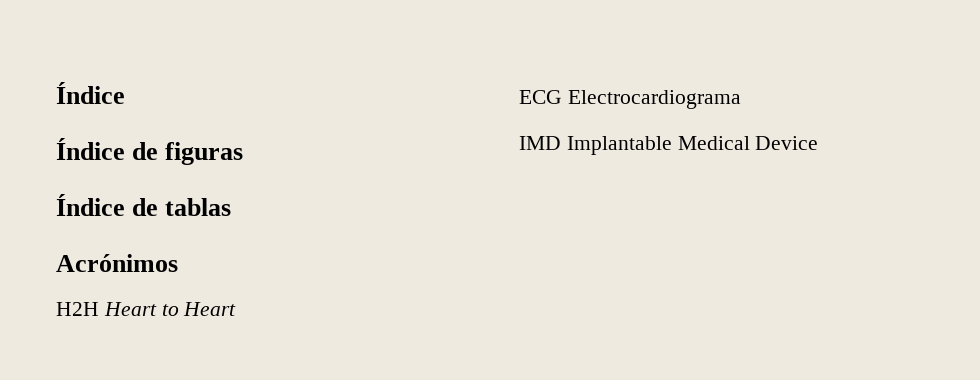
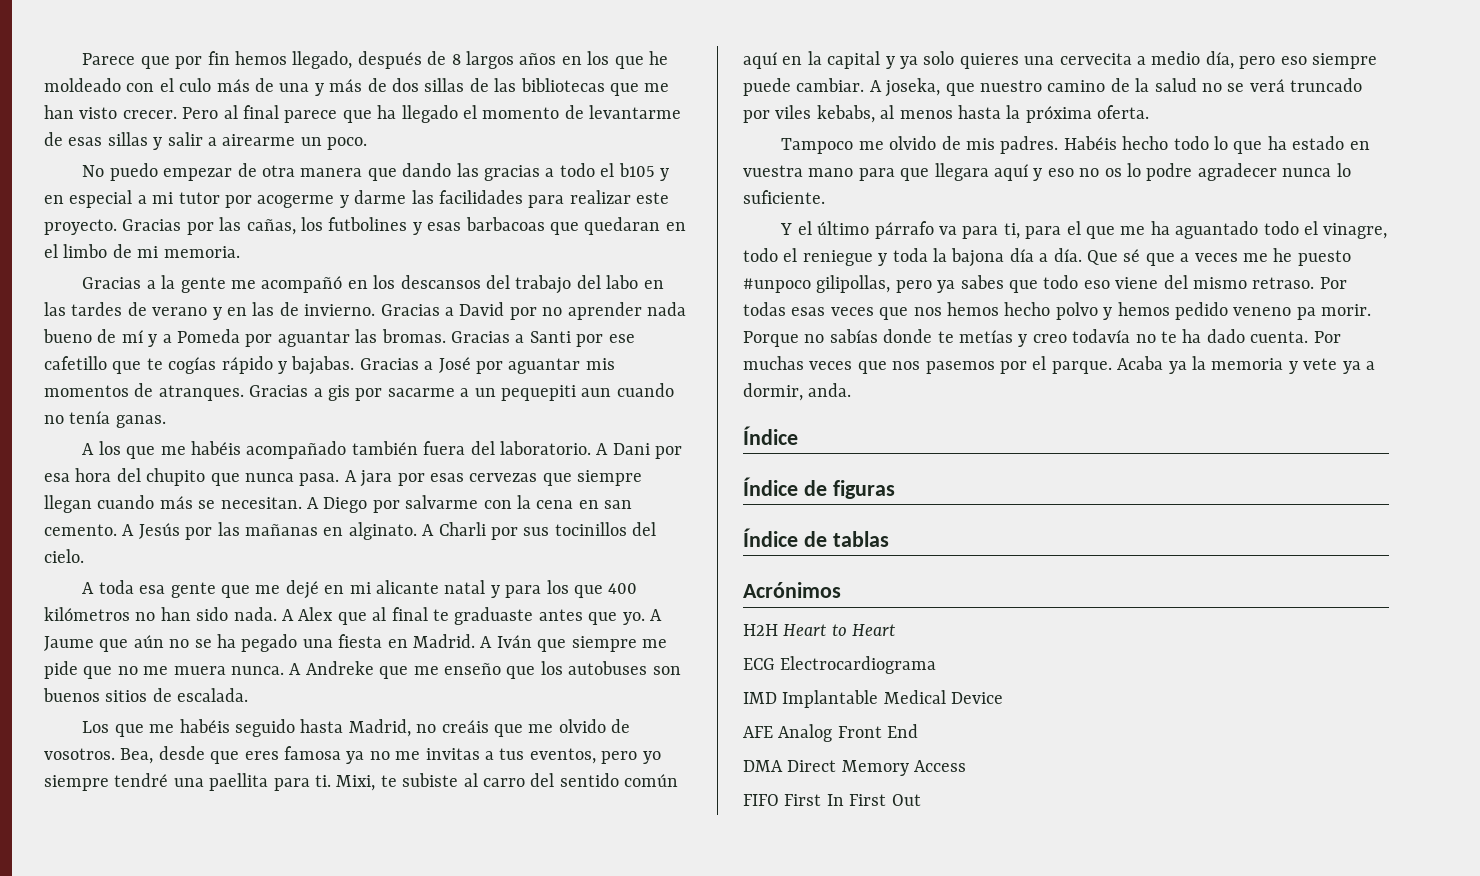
(56, 93) none -> [82,51,669,69] [44,78,670,96] [44,105,682,123] [44,132,368,150] [82,163,670,181] [44,190,670,208] [44,217,686,235] [44,244,240,258] [82,275,664,294] [44,302,686,320] [43,329,635,347] [44,356,615,375] [44,383,674,401] [44,411,166,428] [82,441,683,459] [44,468,643,487] [44,495,633,513] [44,522,657,540] [44,549,84,563] [82,580,638,599] [44,607,662,625] [44,634,667,652] [44,661,681,679] [43,688,249,702] [82,719,631,737] [44,746,661,764] [44,773,679,791] [743,51,1377,69] [743,78,1363,97] [743,105,1150,123] [781,136,1370,154] [743,163,1351,181] [743,190,825,204] [780,221,1388,239] [743,248,1351,267] [743,275,1347,293] [743,302,1372,320] [743,329,1341,347] [743,356,1375,374] [743,383,852,401] Parece que por fin hemos llegado, después de 8 largos años en los que he moldeado con el culo más de una y más de dos sillas de las bibliotecas que me han visto crecer. Pero al final parece que ha llegado el momento de levantarme de esas sillas y salir a airearme un poco. // No puedo empezar de otra manera que dando las gracias a todo el b105 y en especial a mi tutor por acogerme y darme las facilidades para realizar este proyecto. Gracias por las cañas, los futbolines y esas barbacoas que quedaran en el limbo de mi memoria. // Gracias a la gente me acompañó en los descansos del trabajo del labo en las tardes de verano y en las de invierno. Gracias a David por no aprender nada bueno de mí y a Pomeda por aguantar las bromas. Gracias a Santi por ese cafetillo que te cogías rápido y bajabas. Gracias a José por aguantar mis momentos de atranques. Gracias a gis por sacarme a un pequepiti aun cuando no tenía ganas. // A los que me habéis acompañado también fuera del laboratorio. A Dani por esa hora del chupito que nunca pasa. A jara por esas cervezas que siempre llegan cuando más se necesitan. A Diego por salvarme con la cena en san cemento. A Jesús por las mañanas en alginato. A Charli por sus tocinillos del cielo. // A toda esa gente que me dejé en mi alicante natal y para los que 400 kilómetros no han sido nada. A Alex que al final te graduaste antes que yo. A Jaume que aún no se ha pegado una fiesta en Madrid. A Iván que siempre me pide que no me muera nunca. A Andreke que me enseño que los autobuses son buenos sitios de escalada. // Los que me habéis seguido hasta Madrid, no creáis que me olvido de vosotros. Bea, desde que eres famosa ya no me invitas a tus eventos, pero yo siempre tendré una paellita para ti. Mixi, te subiste al carro del sentido común aquí en la capital y ya solo quieres una cervecita a medio día, pero eso siempre puede cambiar. A joseka, que nuestro camino de la salud no se verá truncado por viles kebabs, al menos hasta la próxima oferta. // Tampoco me olvido de mis padres. Habéis hecho todo lo que ha estado en vuestra mano para que llegara aquí y eso no os lo podre agradecer nunca lo suficiente. // Y el último párrafo va para ti, para el que me ha aguantado todo el vinagre, todo el reniegue y toda la bajona día a día. Que sé que a veces me he puesto #unpoco gilipollas, pero ya sabes que todo eso viene del mismo retraso. Por todas esas veces que nos hemos hecho polvo y hemos pedido veneno pa morir. Porque no sabías donde te metías y creo todavía no te ha dado cuenta. Por muchas veces que nos pasemos por el parque. Acaba ya la memoria y vete ya a dormir, anda. //
(819, 143) none -> [743,724,919,742] [743,760,967,776] [743,794,921,806] // AFE Analog Front End // DMA Direct Memory Access // FIFO First In First Out

